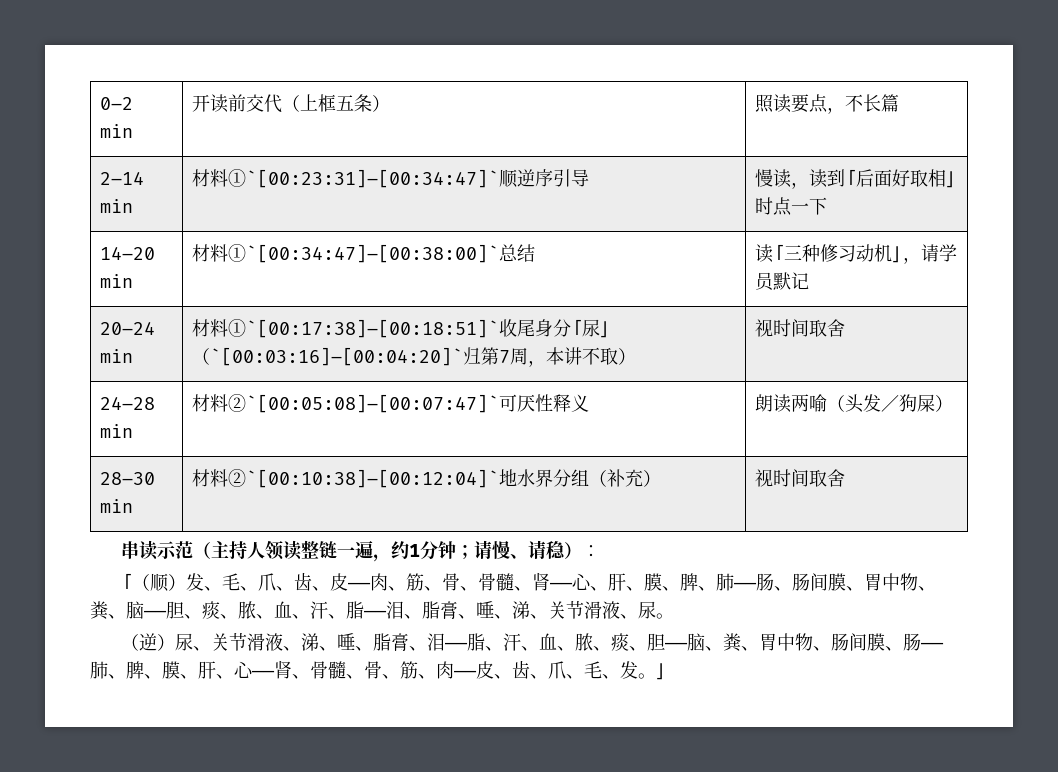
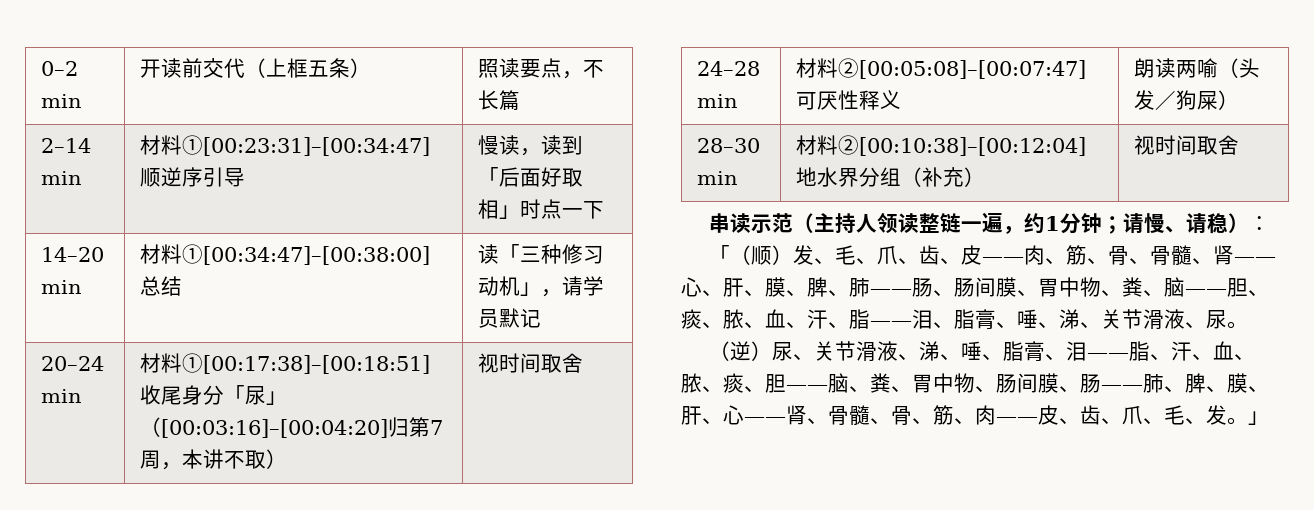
[228,169,500,188] ①`[00:23:31]–[00:34:47]` -> [181,135,430,156] ①[00:23:31]–[00:34:47]
[228,244,500,263] ①`[00:34:47]–[00:38:00]` -> [181,244,430,265] ①[00:34:47]–[00:38:00]
[228,319,500,338] ①`[00:17:38]–[00:18:51]` -> [181,353,430,374] ①[00:17:38]–[00:18:51]
[210,347,464,366] `[00:03:16]–[00:04:20]` -> [160,419,388,438] [00:03:16]–[00:04:20]
[228,394,500,413] ②`[00:05:08]–[00:07:47]` -> [837,58,1086,79] ②[00:05:08]–[00:07:47]
[228,469,500,488] ②`[00:10:38]–[00:12:04]` -> [837,135,1086,156] ②[00:10:38]–[00:12:04]

